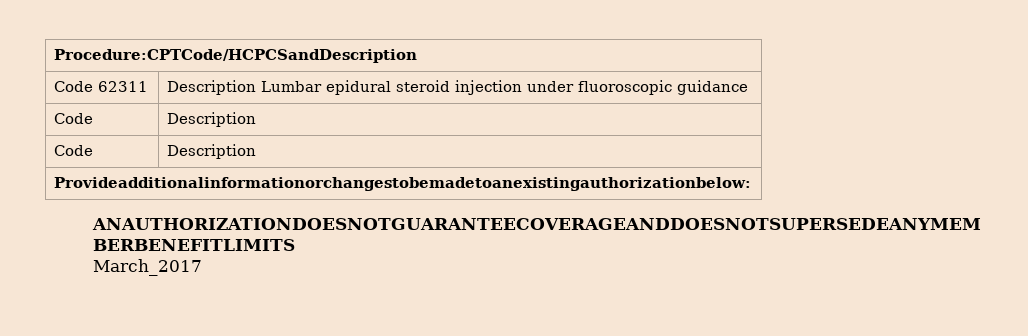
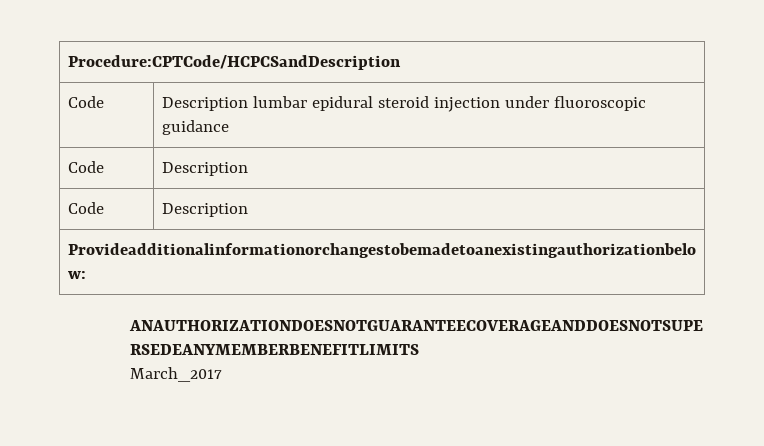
[98,81,149,92] [167,80,323,95] 62311 | Description Lumbar -> [161,96,307,111] | Description lumbar

